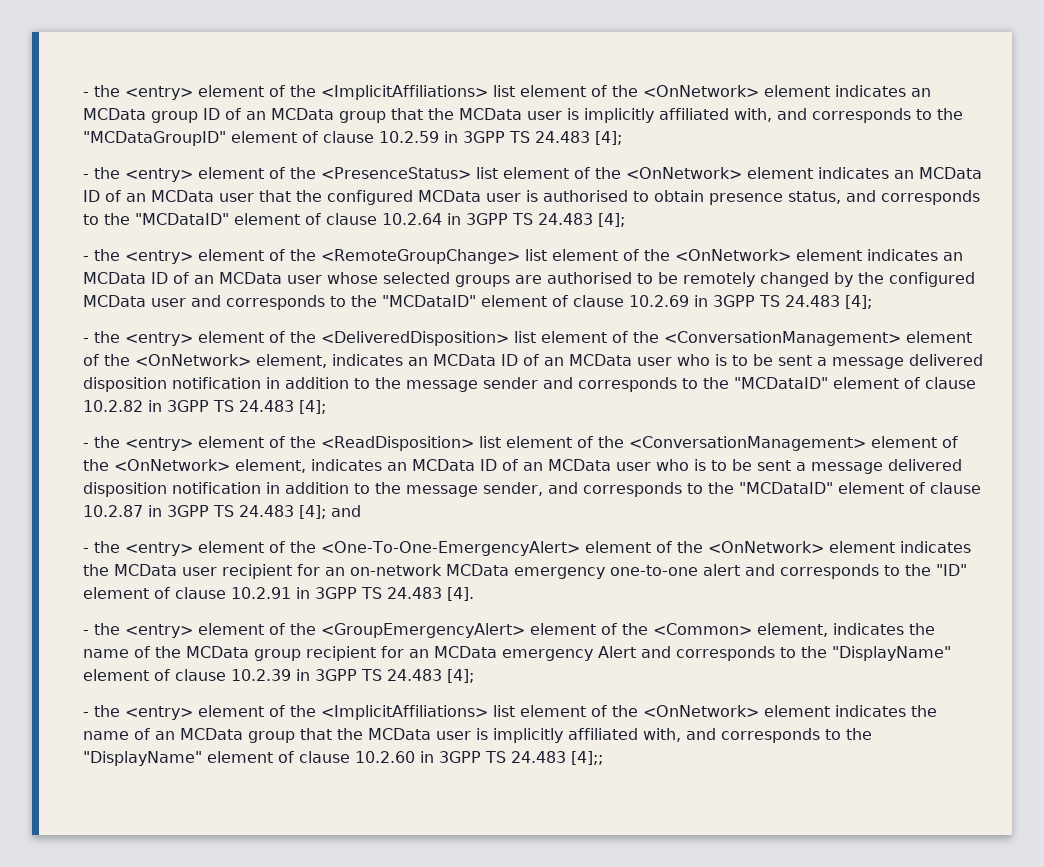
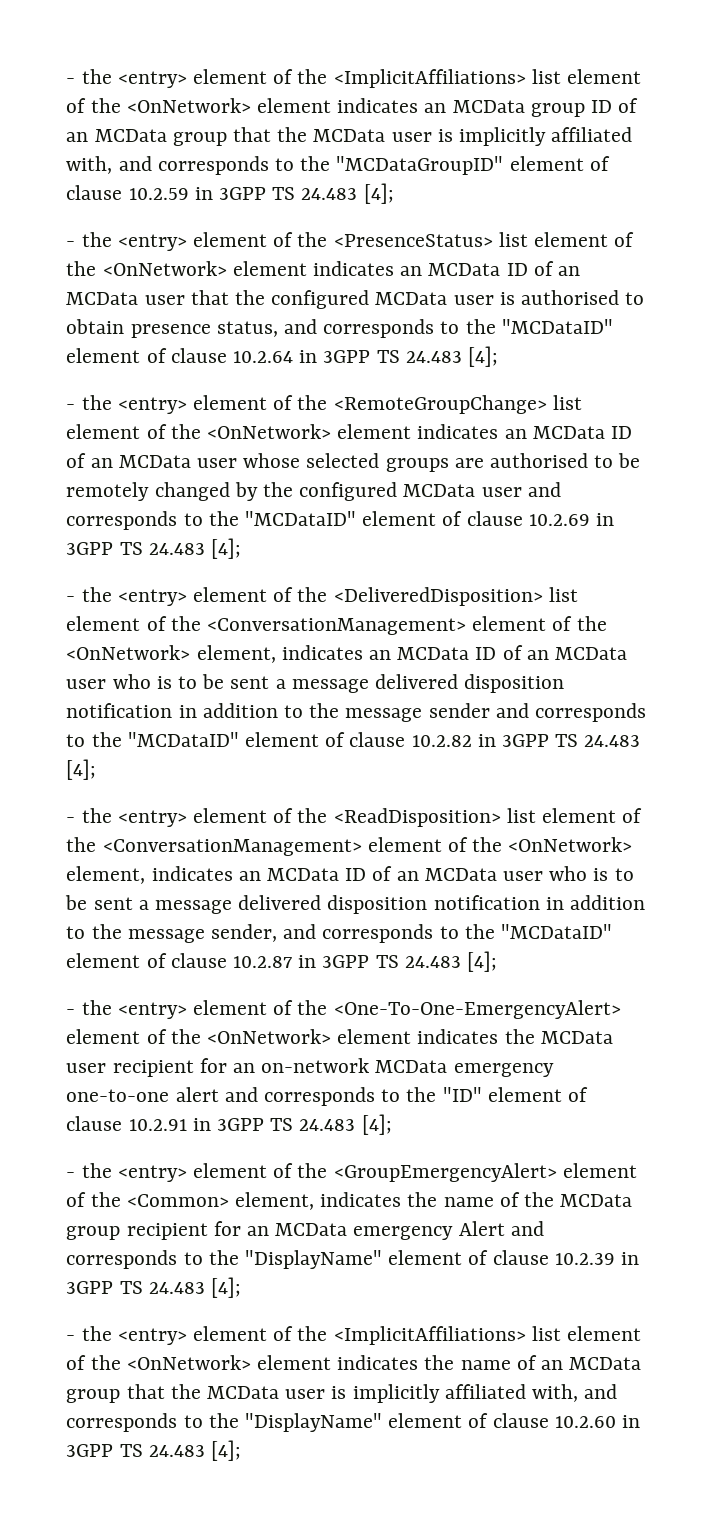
[331,505,362,517] and -> (497, 961) none
[447,587,475,601] [4]. -> [361,1114,392,1135] [4];
[571,751,604,765] [4];; -> [210,1440,241,1461] [4];

